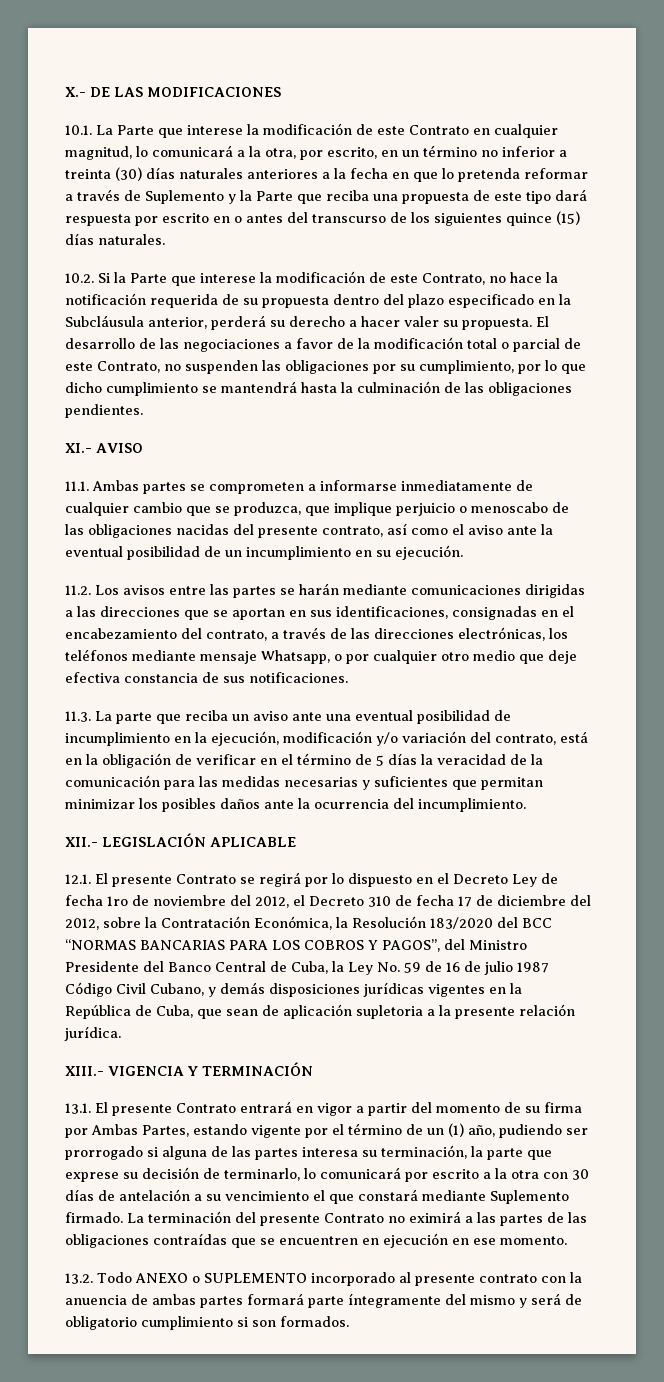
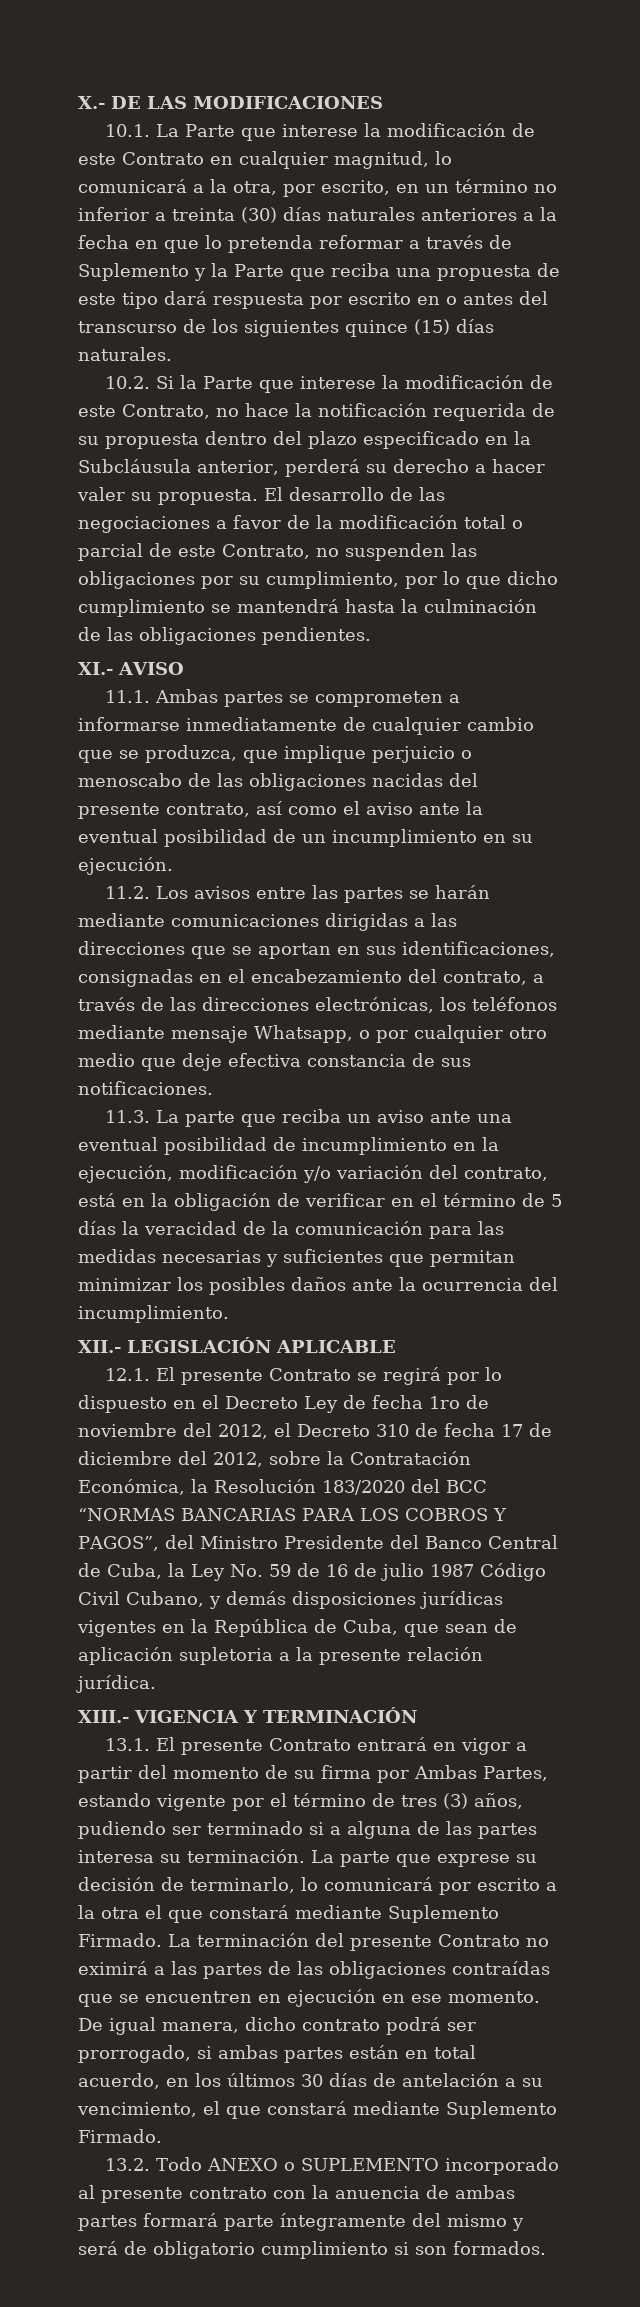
[427,1123,588,1138] [65,1146,158,1160] un (1) año, pudiendo ser prorrogado si -> [401,1793,523,1809] [78,1821,341,1839] tres (3) años, pudiendo ser terminado si a
[381,1145,483,1159] terminación, la -> [187,1849,334,1863] terminación. La
[543,1169,589,1180] [65,1189,569,1204] [65,1212,123,1223] con 30 días de antelación a su vencimiento el que constará mediante Suplemento firmado. -> [145,1905,499,1923] [78,1933,162,1947] el que constará mediante Suplemento Firmado.
(567, 1240) none -> [78,2017,476,2035] [78,2045,476,2063] [78,2073,543,2089] [77,2101,557,2119] [78,2129,162,2143] De igual manera, dicho contrato podrá ser prorrogado, si ambas partes están en total acuerdo, en los últimos 30 días de antelación a su vencimiento, el que constará mediante Suplemento Firmado.

